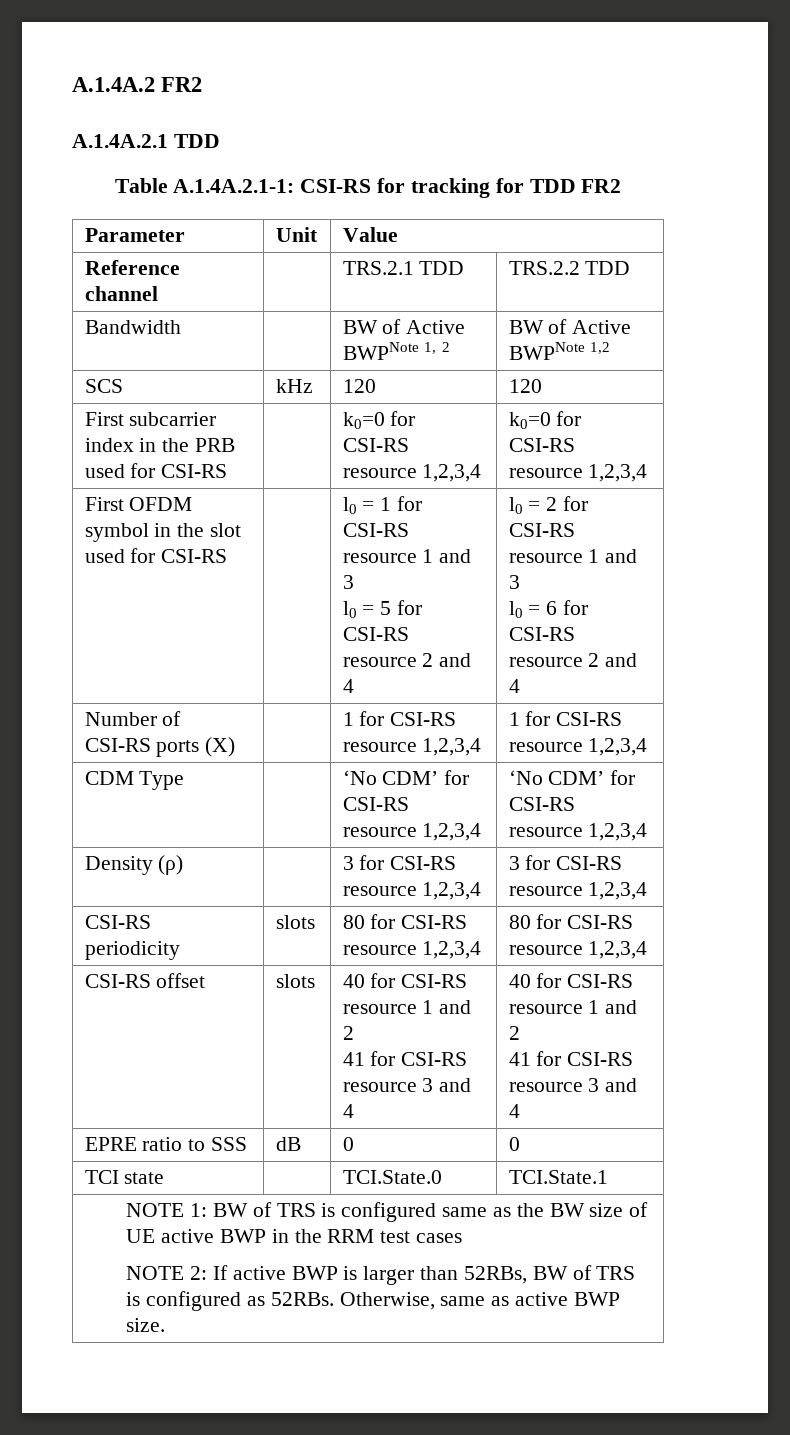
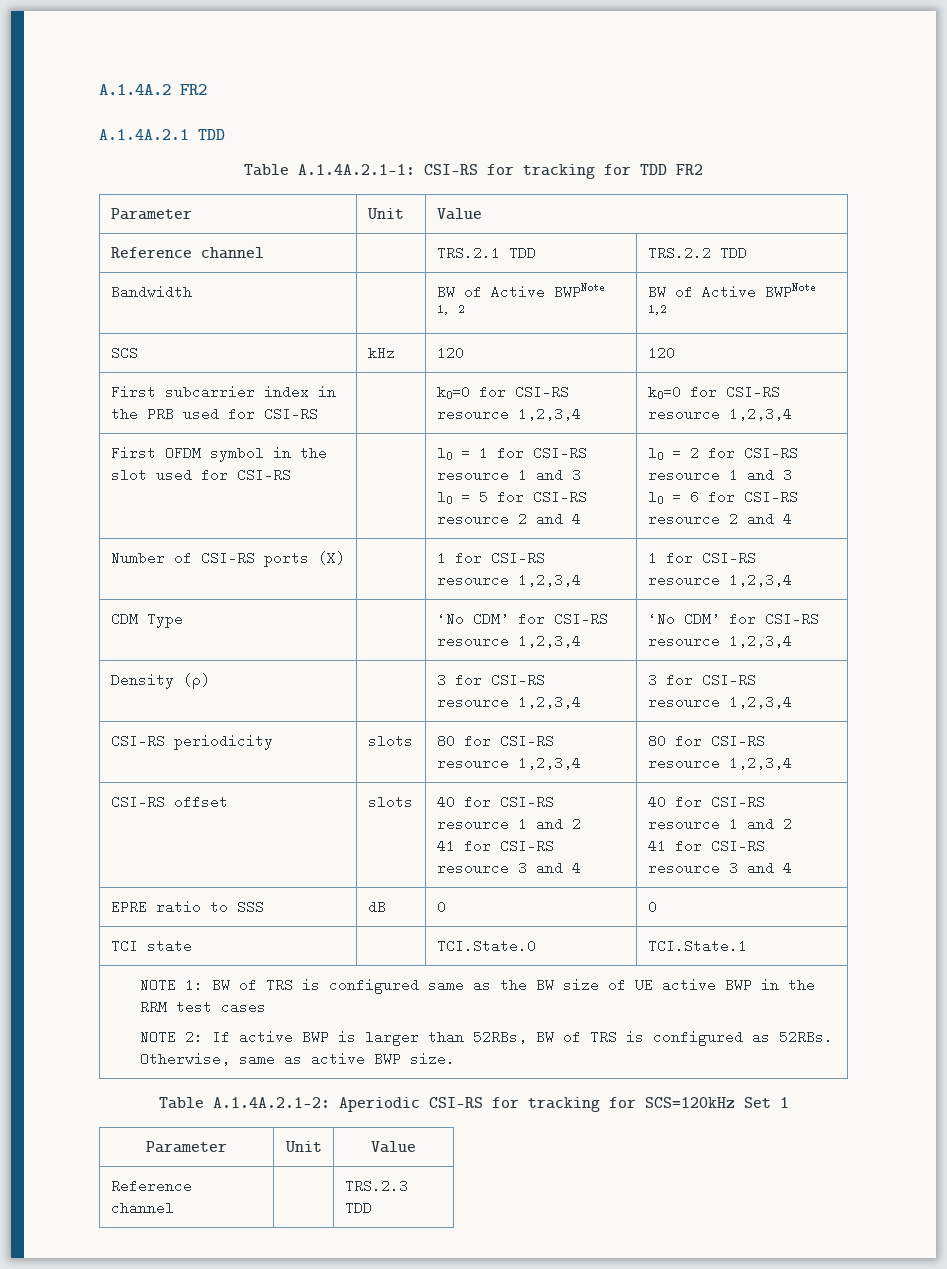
(166, 1325) none -> [158,1097,789,1112] [146,1141,227,1153] [284,1141,322,1152] [371,1141,416,1153] [110,1179,192,1193] [110,1201,174,1215] [344,1179,408,1193] [344,1201,372,1215] // Table A.1.4A.2.1-2: Aperiodic CSI-RS for tracking for SCS=120kHz Set 1 // Parameter | Unit | Value // Reference channel | | TRS.2.3 TDD

